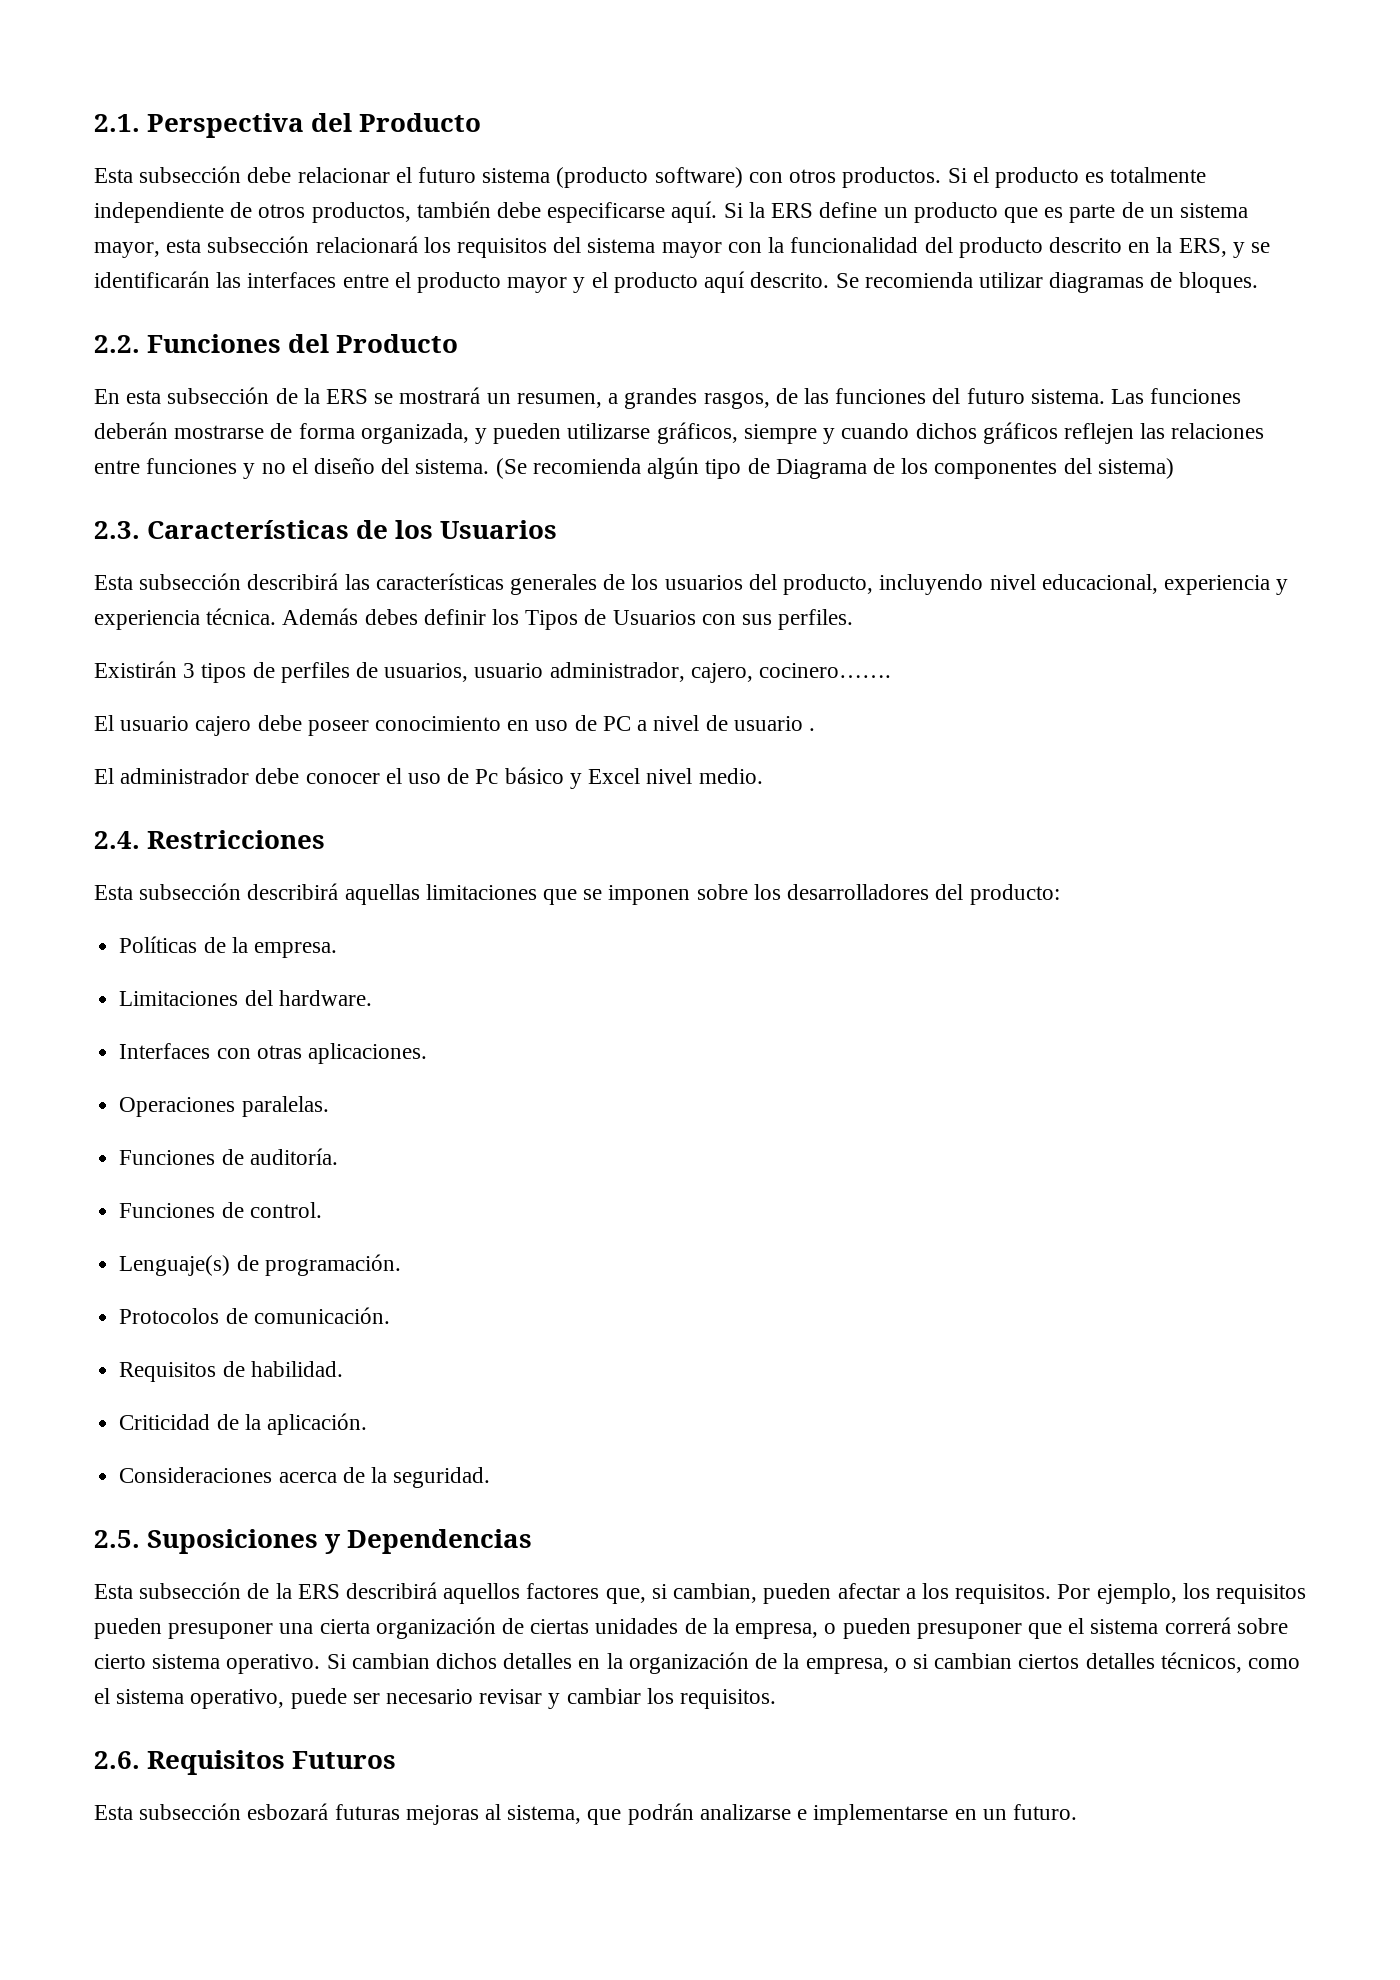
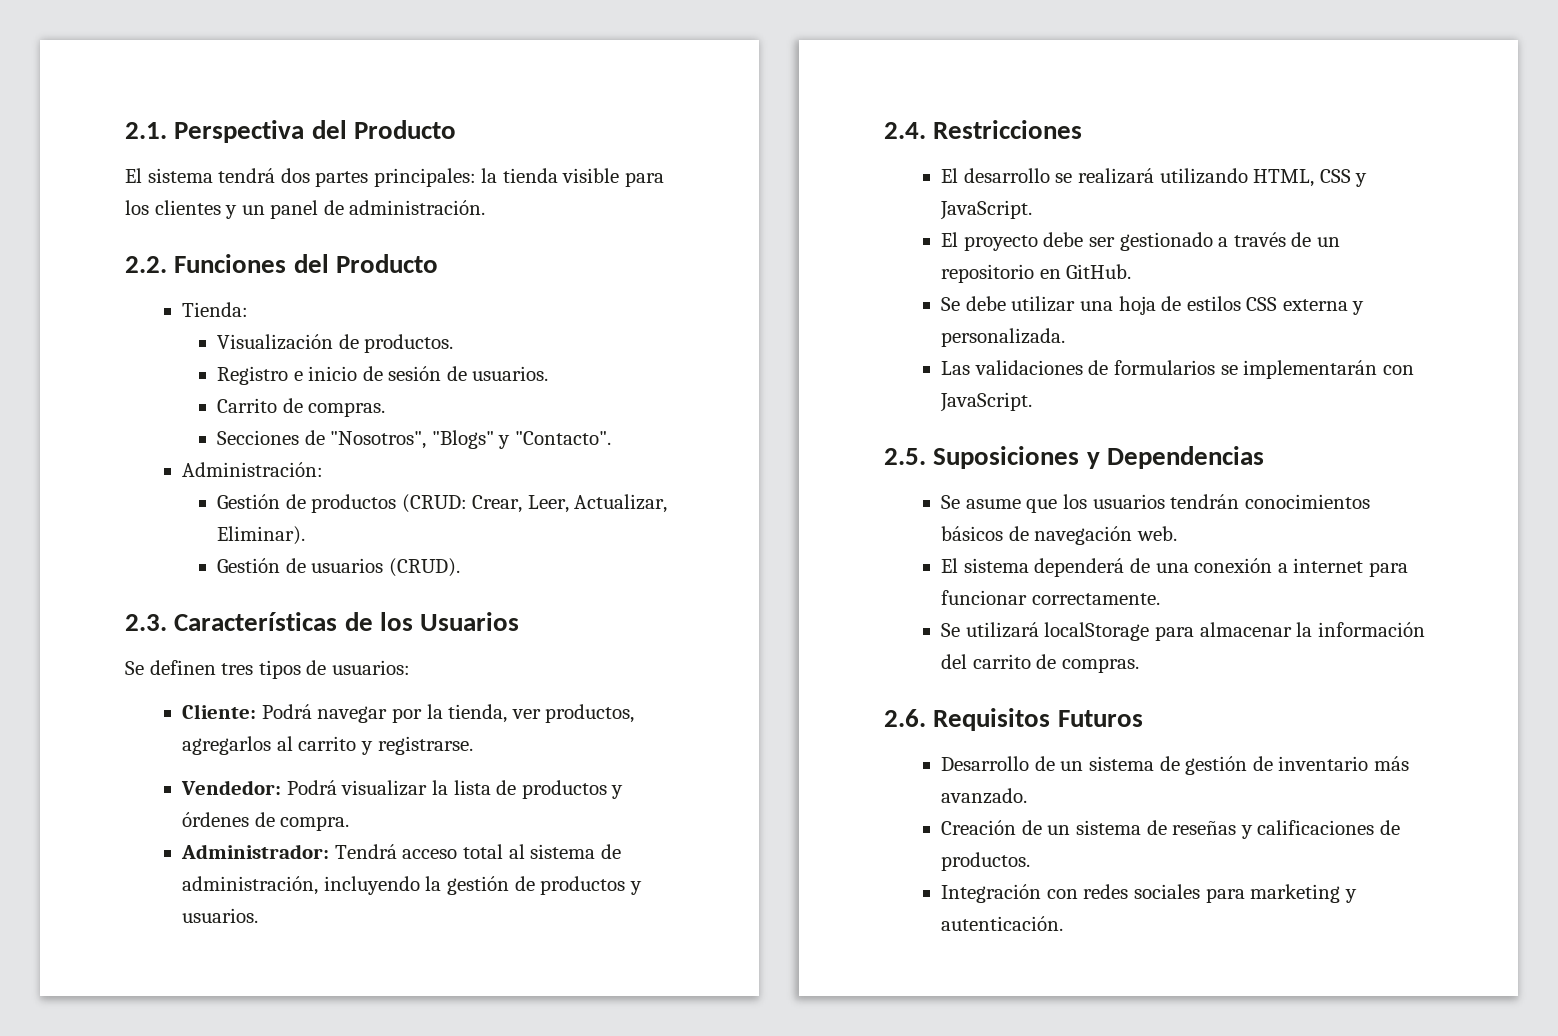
[94,166,1207,188] [94,201,1248,223] [94,236,1270,258] [94,271,1258,293] [94,334,459,353] [94,387,1242,409] [94,422,1265,444] [94,457,1174,479] Esta subsección debe relacionar el futuro sistema (producto software) con otros productos. Si el producto es totalmente independiente de otros productos, también debe especificarse aquí. Si la ERS define un producto que es parte de un sistema mayor, esta subsección relacionará los requisitos del sistema mayor con la funcionalidad del producto descrito en la ERS, y se identificarán las interfaces entre el producto mayor y el producto aquí descrito. Se recomienda utilizar diagramas de bloques. // 2.2. Funciones del Producto // En esta subsección de la ERS se mostrará un resumen, a grandes rasgos, de las funciones del futuro sistema. Las funciones deberán mostrarse de forma organizada, y pueden utilizarse gráficos, siempre y cuando dichos gráficos reflejen las relaciones entre funciones y no el diseño del sistema. (Se recomienda algún tipo de Diagrama de los componentes del sistema) -> [125,168,664,187] [125,200,486,219] [125,254,438,273] [182,302,249,317] [217,334,454,353] [217,366,549,385] [217,398,386,417] [217,430,611,449] [182,462,324,477] [217,494,668,513] [217,526,306,545] [217,558,460,577] El sistema tendrá dos partes principales: la tienda visible para los clientes y un panel de administración. // 2.2. Funciones del Producto // Tienda: // Visualización de productos. // Registro e inicio de sesión de usuarios. // Carrito de compras. // Secciones de "Nosotros", "Blogs" y "Contacto". // Administración: // Gestión de productos (CRUD: Crear, Leer, Actualizar, Eliminar). // Gestión de usuarios (CRUD).
[94,573,1289,595] [94,608,854,630] [94,661,892,683] [94,715,815,736] [94,767,763,789] [94,830,326,849] [94,883,1060,905] [119,936,337,958] [119,990,372,1006] [119,1043,427,1064] [119,1096,329,1117] [119,1148,338,1165] [119,1202,322,1218] [119,1254,401,1276] [119,1307,390,1324] [119,1361,343,1382] [119,1413,367,1435] [119,1467,491,1488] [94,1529,533,1554] [94,1582,1306,1604] [94,1617,1288,1639] [94,1652,1300,1674] [94,1688,777,1709] [94,1750,397,1775] [94,1803,1077,1825] Esta subsección describirá las características generales de los usuarios del producto, incluyendo nivel educacional, experiencia y experiencia técnica. Además debes definir los Tipos de Usuarios con sus perfiles. // Existirán 3 tipos de perfiles de usuarios, usuario administrador, cajero, cocinero……. // El usuario cajero debe poseer conocimiento en uso de PC a nivel de usuario . // El administrador debe conocer el uso de Pc básico y Excel nivel medio. // 2.4. Restricciones // Esta subsección describirá aquellas limitaciones que se imponen sobre los desarrolladores del producto: // Políticas de la empresa. // Limitaciones del hardware. // Interfaces con otras aplicaciones. // Operaciones paralelas. // Funciones de auditoría. // Funciones de control. // Lenguaje(s) de programación. // Protocolos de comunicación. // Requisitos de habilidad. // Criticidad de la aplicación. // Consideraciones acerca de la seguridad. // 2.5. Suposiciones y Dependencias // Esta subsección de la ERS describirá aquellos factores que, si cambian, pueden afectar a los requisitos. Por ejemplo, los requisitos pueden presuponer una cierta organización de ciertas unidades de la empresa, o pueden presuponer que el sistema correrá sobre cierto sistema operativo. Si cambian dichos detalles en la organización de la empresa, o si cambian ciertos detalles técnicos, como el sistema operativo, puede ser necesario revisar y cambiar los requisitos. // 2.6. Requisitos Futuros // Esta subsección esbozará futuras mejoras al sistema, que podrán analizarse e implementarse en un futuro. -> [125,660,410,679] [182,704,635,723] [182,736,473,755] [181,780,624,799] [182,812,350,831] [181,844,621,859] [182,876,642,895] [182,908,259,923] [884,120,1083,139] [941,168,1368,187] [940,200,1033,220] [941,232,1340,251] [941,264,1132,283] [941,296,1365,315] [941,328,1066,347] [941,360,1414,379] [940,392,1033,412] [884,446,1264,469] [941,494,1370,513] [941,526,1177,545] [941,558,1408,577] [941,590,1160,605] [941,622,1425,641] [941,654,1139,673] [884,708,1143,731] [941,756,1409,775] [941,788,1028,804] [941,820,1400,839] [941,852,1031,871] [941,884,1357,903] [941,916,1064,931] Se definen tres tipos de usuarios: // Cliente: Podrá navegar por la tienda, ver productos, agregarlos al carrito y registrarse. // Vendedor: Podrá visualizar la lista de productos y órdenes de compra. // Administrador: Tendrá acceso total al sistema de administración, incluyendo la gestión de productos y usuarios. // 2.4. Restricciones // El desarrollo se realizará utilizando HTML, CSS y JavaScript. // El proyecto debe ser gestionado a través de un repositorio en GitHub. // Se debe utilizar una hoja de estilos CSS externa y personalizada. // Las validaciones de formularios se implementarán con JavaScript. // 2.5. Suposiciones y Dependencias // Se asume que los usuarios tendrán conocimientos básicos de navegación web. // El sistema dependerá de una conexión a internet para funcionar correctamente. // Se utilizará localStorage para almacenar la información del carrito de compras. // 2.6. Requisitos Futuros // Desarrollo de un sistema de gestión de inventario más avanzado. // Creación de un sistema de reseñas y calificaciones de productos. // Integración con redes sociales para marketing y autenticación.

